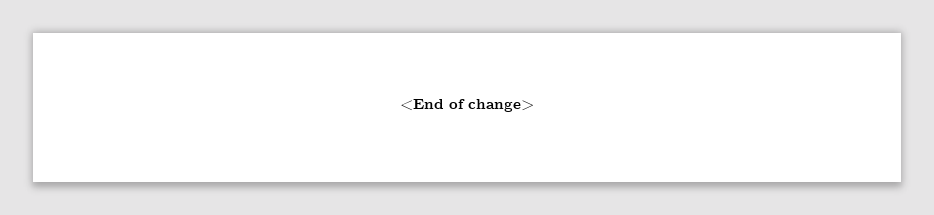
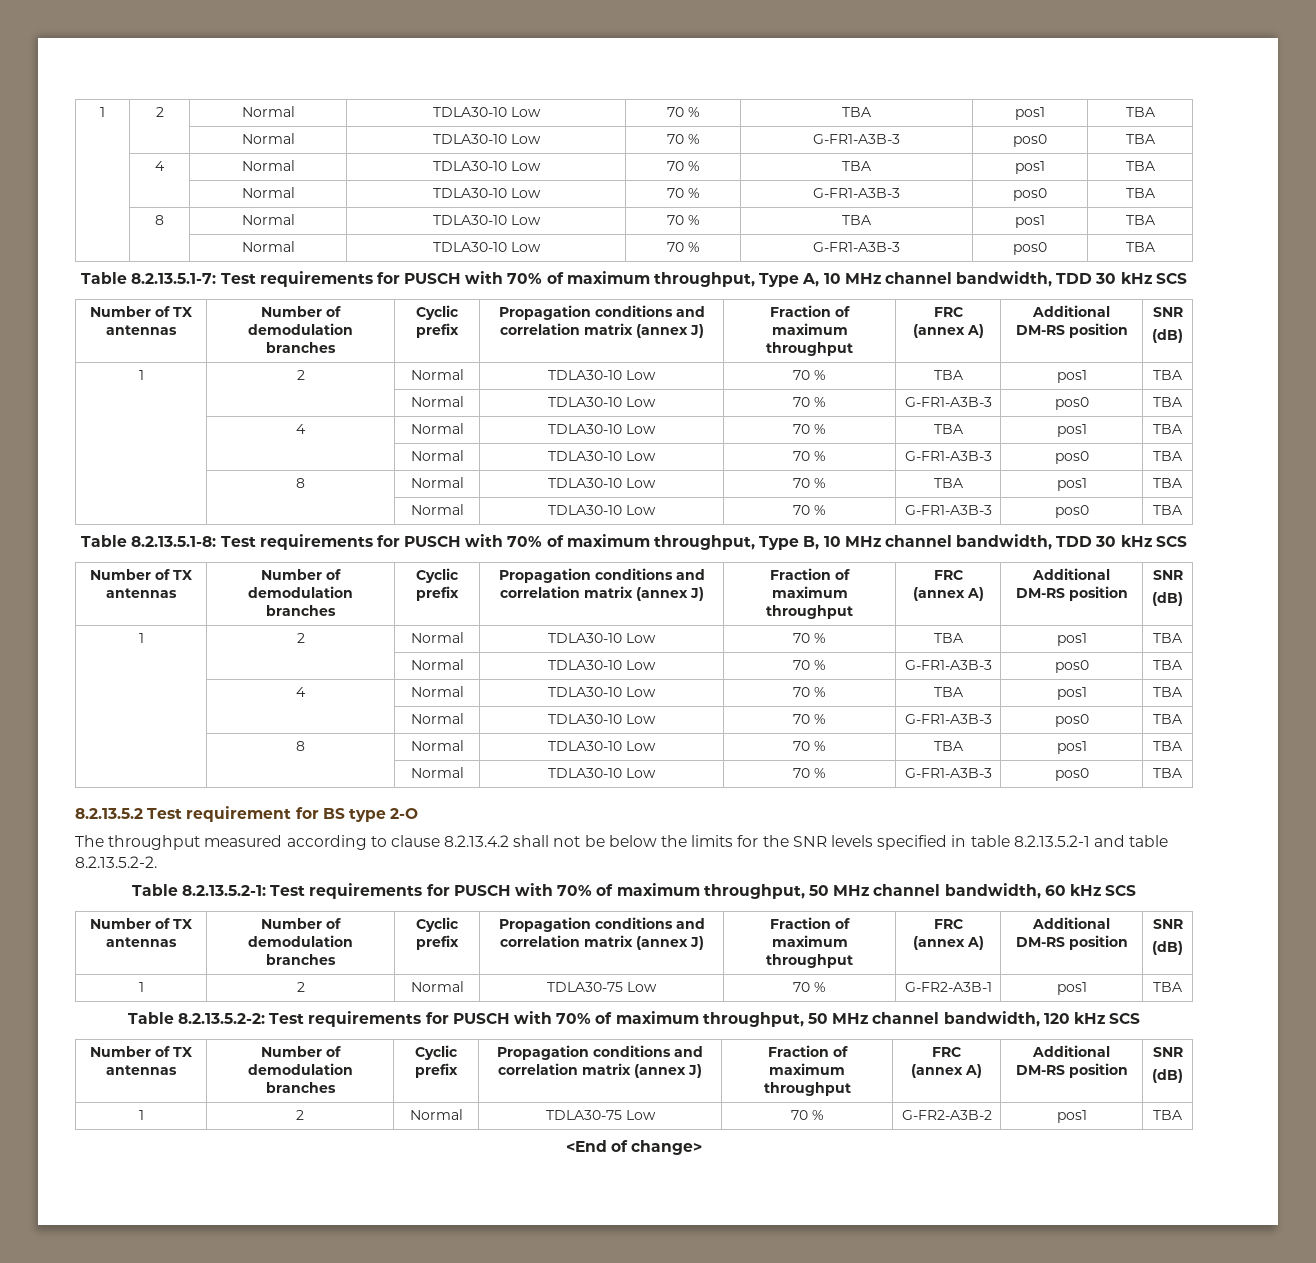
(400, 105) none -> [100,107,105,117] [155,107,164,117] [241,106,295,117] [432,107,541,117] [666,107,700,117] [842,107,871,117] [1015,107,1045,120] [1125,107,1155,117] [241,133,295,144] [432,134,541,144] [666,134,700,144] [813,134,900,144] [1013,134,1047,147] [1125,134,1155,144] [155,161,165,171] [241,160,295,171] [432,161,541,171] [666,161,700,171] [842,161,871,171] [1015,161,1045,174] [1125,161,1155,171] [241,187,295,198] [432,188,541,198] [666,188,700,198] [813,188,900,198] [1013,188,1047,201] [1125,188,1155,198] [155,215,164,225] [241,214,295,225] [432,215,541,225] [666,215,700,225] [842,215,871,225] [1015,215,1045,228] [1125,215,1155,225] [241,241,295,252] [432,242,541,252] [666,242,700,252] [813,242,900,252] [1013,242,1047,255] [1125,242,1155,252] [81,271,1187,287] [90,306,192,317] [106,325,177,335] [261,306,341,317] [247,323,353,335] [266,342,336,353] [416,305,459,320] [416,323,459,338] [498,305,705,320] [499,323,704,338] [770,305,850,317] [771,323,848,335] [766,342,853,356] [933,307,963,317] [912,324,984,338] [1032,305,1110,317] [1015,323,1128,338] [1152,307,1183,317] [1152,329,1183,343] [138,370,144,380] [296,370,305,380] [410,369,464,380] [548,370,656,380] [793,370,826,380] [933,370,963,380] [1056,370,1087,383] [1153,370,1182,380] [410,396,464,407] [548,397,656,407] [793,397,826,407] [904,397,992,407] [1054,397,1089,410] [1153,397,1182,407] [296,424,306,434] [410,423,464,434] [548,424,656,434] [793,424,826,434] [933,424,963,434] [1056,424,1087,437] [1153,424,1182,434] [410,450,464,461] [548,451,656,461] [793,451,826,461] [904,451,992,461] [1054,451,1089,464] [1153,451,1182,461] [296,478,305,488] [410,477,464,488] [548,478,656,488] [793,478,826,488] [933,478,963,488] [1056,478,1087,491] [1153,478,1182,488] [410,504,464,515] [548,505,656,515] [793,505,826,515] [904,505,992,515] [1054,505,1089,518] [1153,505,1182,515] [81,534,1187,550] [90,569,192,580] [106,588,177,598] [261,569,341,580] [247,586,353,598] [266,605,336,616] [416,568,459,583] [416,586,459,601] [498,568,705,583] [499,586,704,601] [770,568,850,580] [771,586,848,598] [766,605,853,619] [933,570,963,580] [912,587,984,601] [1032,568,1110,580] [1015,586,1128,601] [1152,570,1183,580] [1152,592,1183,606] [138,633,144,643] [296,633,305,643] [410,632,464,643] [548,633,656,643] [793,633,826,643] [933,633,963,643] [1056,633,1087,646] [1153,633,1182,643] [410,659,464,670] [548,660,656,670] [793,660,826,670] [904,660,992,670] [1054,660,1089,673] [1153,660,1182,670] [296,687,306,697] [410,686,464,697] [548,687,656,697] [793,687,826,697] [933,687,963,697] [1056,687,1087,700] [1153,687,1182,697] [410,713,464,724] [548,714,656,724] [793,714,826,724] [904,714,992,724] [1054,714,1089,727] [1153,714,1182,724] [296,741,305,751] [410,740,464,751] [548,741,656,751] [793,741,826,751] [933,741,963,751] [1056,741,1087,754] [1153,741,1182,751] [410,767,464,778] [548,768,656,778] [793,768,826,778] [904,768,992,778] [1054,768,1089,781] [1153,768,1182,778] [75,806,419,822] [75,835,1169,850] [75,856,157,868] [131,883,1137,899] [90,918,192,929] [106,937,177,947] [261,918,341,929] [247,935,353,947] [266,954,336,965] [416,917,459,932] [416,935,459,950] [498,917,705,932] [499,935,704,950] [770,917,850,929] [771,935,848,947] [766,954,853,968] [933,919,963,929] [912,936,984,950] [1032,917,1110,929] [1015,935,1128,950] [1152,919,1183,929] [1152,941,1183,955] [138,982,144,992] [296,982,305,992] [410,981,464,992] [547,982,657,992] [793,982,826,992] [904,982,992,992] [1056,982,1087,995] [1153,982,1182,992] [127,1011,1141,1027] [90,1046,192,1057] [106,1065,177,1075] [260,1046,341,1057] [247,1063,353,1075] [265,1082,336,1093] [415,1045,458,1060] [415,1063,458,1078] [497,1045,703,1060] [498,1063,702,1078] [767,1045,848,1057] [769,1063,845,1075] [763,1082,851,1096] [932,1047,961,1057] [911,1064,982,1078] [1032,1045,1110,1057] [1015,1063,1128,1078] [1152,1047,1183,1057] [1152,1069,1183,1083] [138,1110,144,1120] [296,1110,304,1120] [409,1109,463,1120] [545,1110,656,1120] [790,1110,824,1120] [901,1110,992,1120] [1056,1110,1087,1123] [1153,1110,1182,1120] 1 | 2 | Normal | TDLA30-10 Low | 70 % | TBA | pos1 | TBA // | | Normal | TDLA30-10 Low | 70 % | G-FR1-A3B-3 | pos0 | TBA // | 4 | Normal | TDLA30-10 Low | 70 % | TBA | pos1 | TBA // | | Normal | TDLA30-10 Low | 70 % | G-FR1-A3B-3 | pos0 | TBA // | 8 | Normal | TDLA30-10 Low | 70 % | TBA | pos1 | TBA // | | Normal | TDLA30-10 Low | 70 % | G-FR1-A3B-3 | pos0 | TBA // Table 8.2.13.5.1-7: Test requirements for PUSCH with 70% of maximum throughput, Type A, 10 MHz channel bandwidth, TDD 30 kHz SCS // Number of TX antennas | Number of demodulation branches | Cyclic prefix | Propagation conditions and correlation matrix (annex J) | Fraction of maximum throughput | FRC // (annex A) | Additional DM-RS position | SNR // (dB) // 1 | 2 | Normal | TDLA30-10 Low | 70 % | TBA | pos1 | TBA // | | Normal | TDLA30-10 Low | 70 % | G-FR1-A3B-3 | pos0 | TBA // | 4 | Normal | TDLA30-10 Low | 70 % | TBA | pos1 | TBA // | | Normal | TDLA30-10 Low | 70 % | G-FR1-A3B-3 | pos0 | TBA // | 8 | Normal | TDLA30-10 Low | 70 % | TBA | pos1 | TBA // | | Normal | TDLA30-10 Low | 70 % | G-FR1-A3B-3 | pos0 | TBA // Table 8.2.13.5.1-8: Test requirements for PUSCH with 70% of maximum throughput, Type B, 10 MHz channel bandwidth, TDD 30 kHz SCS // Number of TX antennas | Number of demodulation branches | Cyclic prefix | Propagation conditions and correlation matrix (annex J) | Fraction of maximum throughput | FRC // (annex A) | Additional DM-RS position | SNR // (dB) // 1 | 2 | Normal | TDLA30-10 Low | 70 % | TBA | pos1 | TBA // | | Normal | TDLA30-10 Low | 70 % | G-FR1-A3B-3 | pos0 | TBA // | 4 | Normal | TDLA30-10 Low | 70 % | TBA | pos1 | TBA // | | Normal | TDLA30-10 Low | 70 % | G-FR1-A3B-3 | pos0 | TBA // | 8 | Normal | TDLA30-10 Low | 70 % | TBA | pos1 | TBA // | | Normal | TDLA30-10 Low | 70 % | G-FR1-A3B-3 | pos0 | TBA // 8.2.13.5.2 Test requirement for BS type 2-O // The throughput measured according to clause 8.2.13.4.2 shall not be below the limits for the SNR levels specified in table 8.2.13.5.2-1 and table 8.2.13.5.2-2. // Table 8.2.13.5.2-1: Test requirements for PUSCH with 70% of maximum throughput, 50 MHz channel bandwidth, 60 kHz SCS // Number of TX antennas | Number of demodulation branches | Cyclic prefix | Propagation conditions and correlation matrix (annex J) | Fraction of maximum throughput | FRC // (annex A) | Additional DM-RS position | SNR // (dB) // 1 | 2 | Normal | TDLA30-75 Low | 70 % | G-FR2-A3B-1 | pos1 | TBA // Table 8.2.13.5.2-2: Test requirements for PUSCH with 70% of maximum throughput, 50 MHz channel bandwidth, 120 kHz SCS // Number of TX antennas | Number of demodulation branches | Cyclic prefix | Propagation conditions and correlation matrix (annex J) | Fraction of maximum throughput | FRC // (annex A) | Additional DM-RS position | SNR // (dB) // 1 | 2 | Normal | TDLA30-75 Low | 70 % | G-FR2-A3B-2 | pos1 | TBA //

